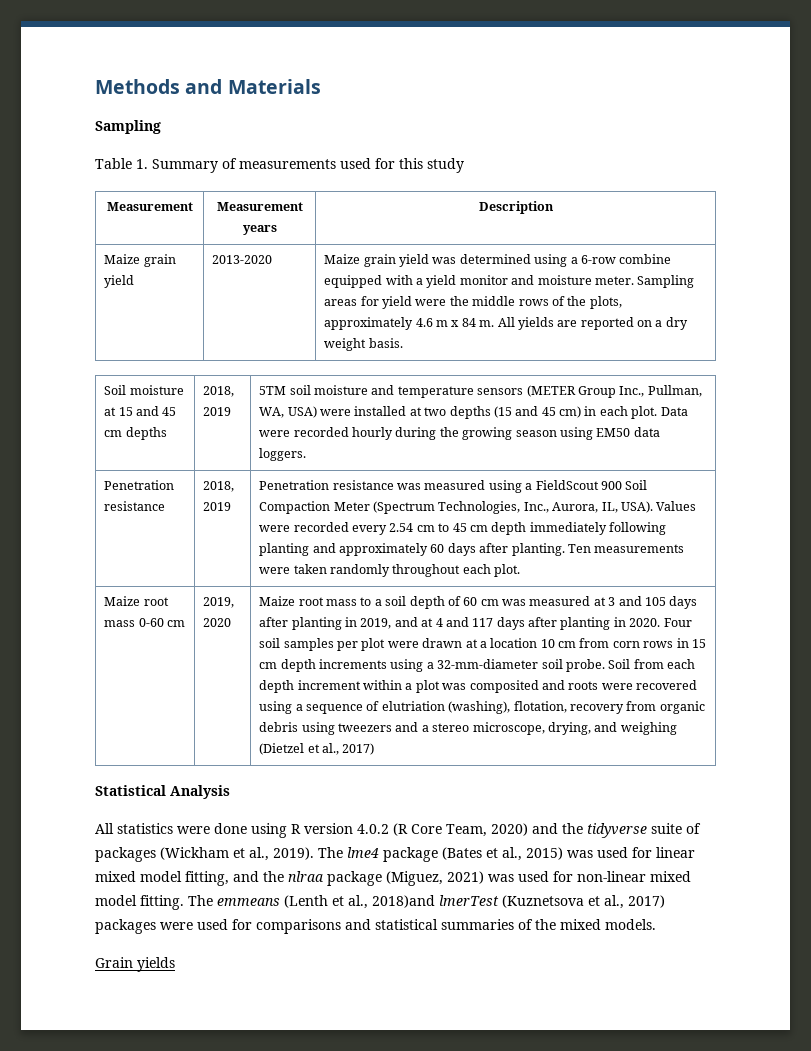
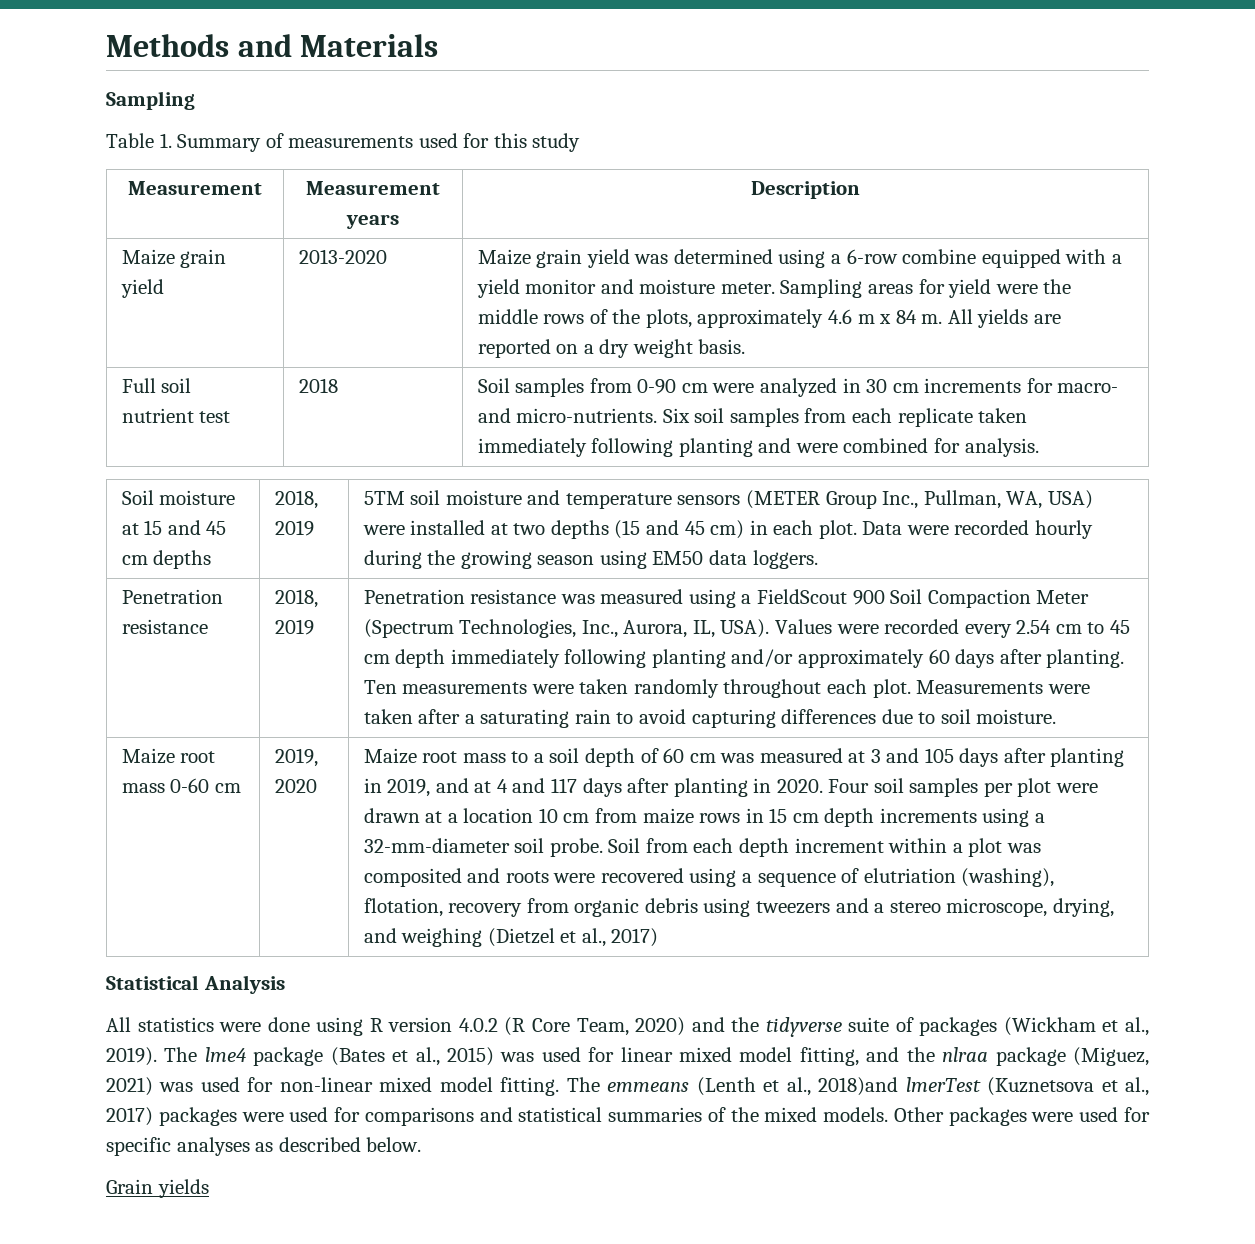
(403, 343) none -> [121,378,192,393] [121,408,231,423] [298,378,338,393] [477,378,1119,397] [477,408,1028,427] [477,438,1039,457] // Full soil nutrient test | 2018 | Soil samples from 0-90 cm were analyzed in 30 cm increments for macro- and micro-nutrients. Six soil samples from each replicate taken immediately following planting and were combined for analysis.
[312,543,336,553] and -> [731,649,794,667] and/or
(521, 570) none -> [916,680,1090,694] [363,709,1057,728] Measurements were taken after a saturating rain to avoid capturing differences due to soil moisture.
[612,641,640,648] corn -> [642,808,694,824] maize
(656, 924) none -> [893,1107,1150,1126] [106,1137,422,1156] Other packages were used for specific analyses as described below.

